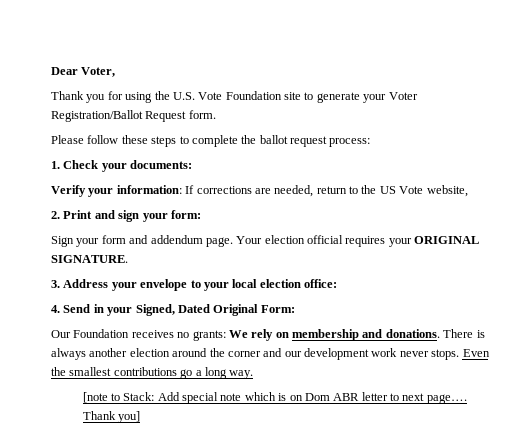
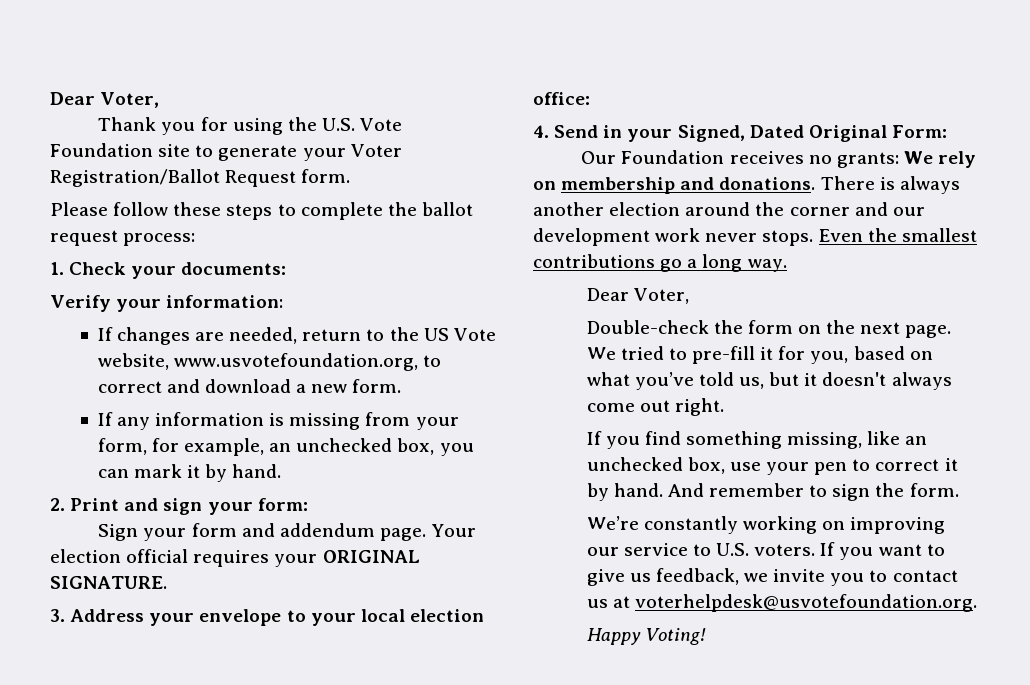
[185,185,252,194] If corrections -> [97,327,190,345] // If changes
(468, 191) none -> [173,353,441,371] [97,379,402,393] [97,412,459,430] [97,438,474,456] [97,464,282,482] www.usvotefoundation.org, to correct and download a new form. // If any information is missing from your form, for example, an unchecked box, you can mark it by hand.
[82,392,467,404] [82,411,140,423] [note to Stack: Add special note which is on Dom ABR letter to next page…. Thank you] -> [586,288,689,304] [586,320,952,338] [586,346,933,364] [586,372,952,390] [586,398,724,416] [586,431,928,449] [586,457,958,475] [586,483,959,501] [586,516,946,534] [586,542,945,560] [586,568,958,586] [586,594,977,612] [586,628,706,645] Dear Voter, // Double-check the form on the next page. We tried to pre-fill it for you, based on what you’ve told us, but it doesn't always come out right. // If you find something missing, like an unchecked box, use your pen to correct it by hand. And remember to sign the form. // We’re constantly working on improving our service to U.S. voters. If you want to give us feedback, we invite you to contact us at voterhelpdesk@usvotefoundation.org. // Happy Voting!

